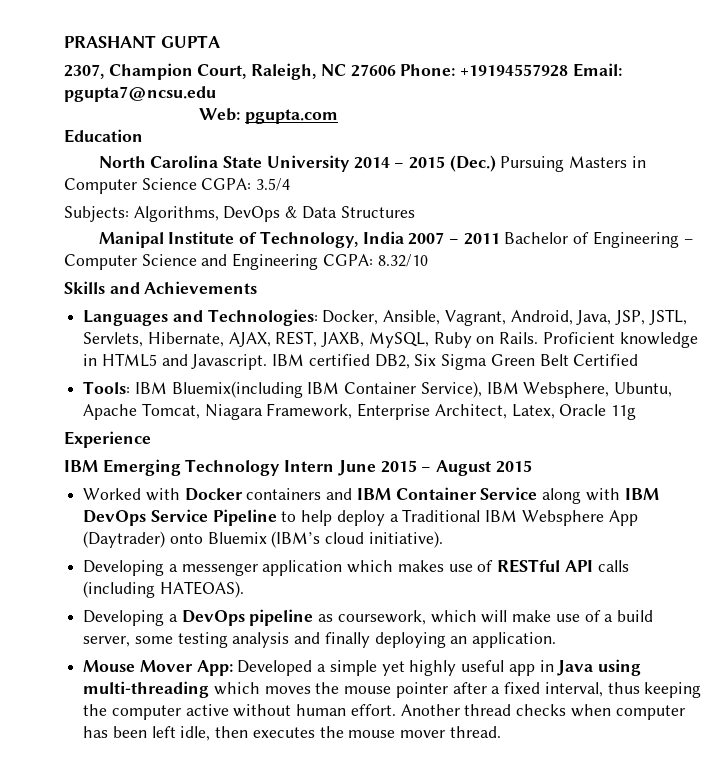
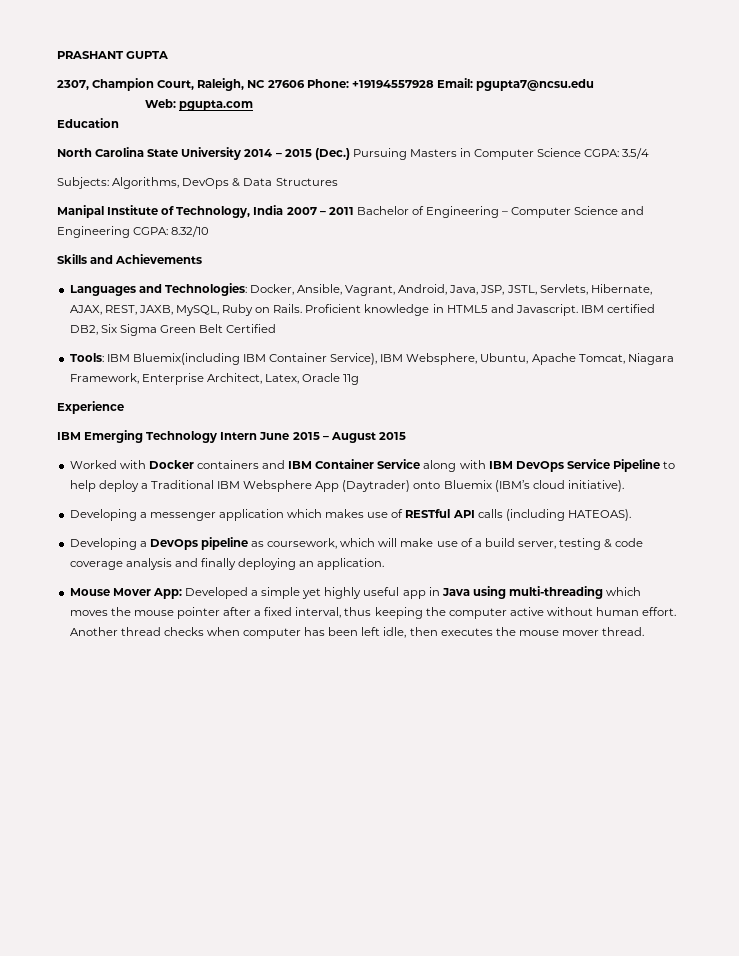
[134,632,228,648] some testing -> [559,538,644,550] [69,561,123,570] testing & code coverage

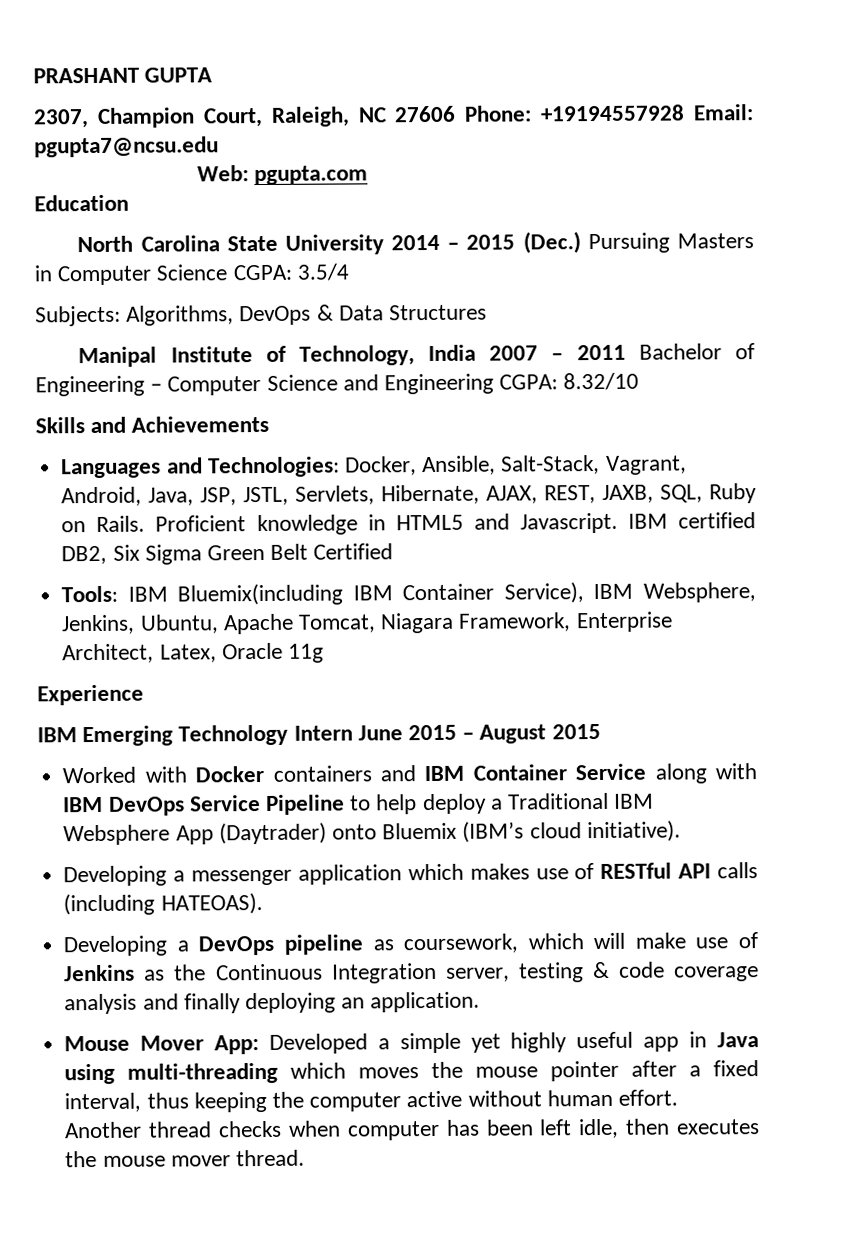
(343, 289) none -> [501,454,601,475] Salt-Stack,
[175,305,219,316] MySQL, -> [660,484,704,503] SQL,
(478, 359) none -> [61,614,136,635] Jenkins,
[474,538,515,547] a build -> [64,962,437,984] Jenkins as the Continuous Integration

